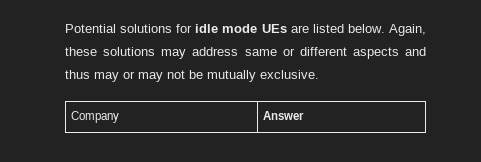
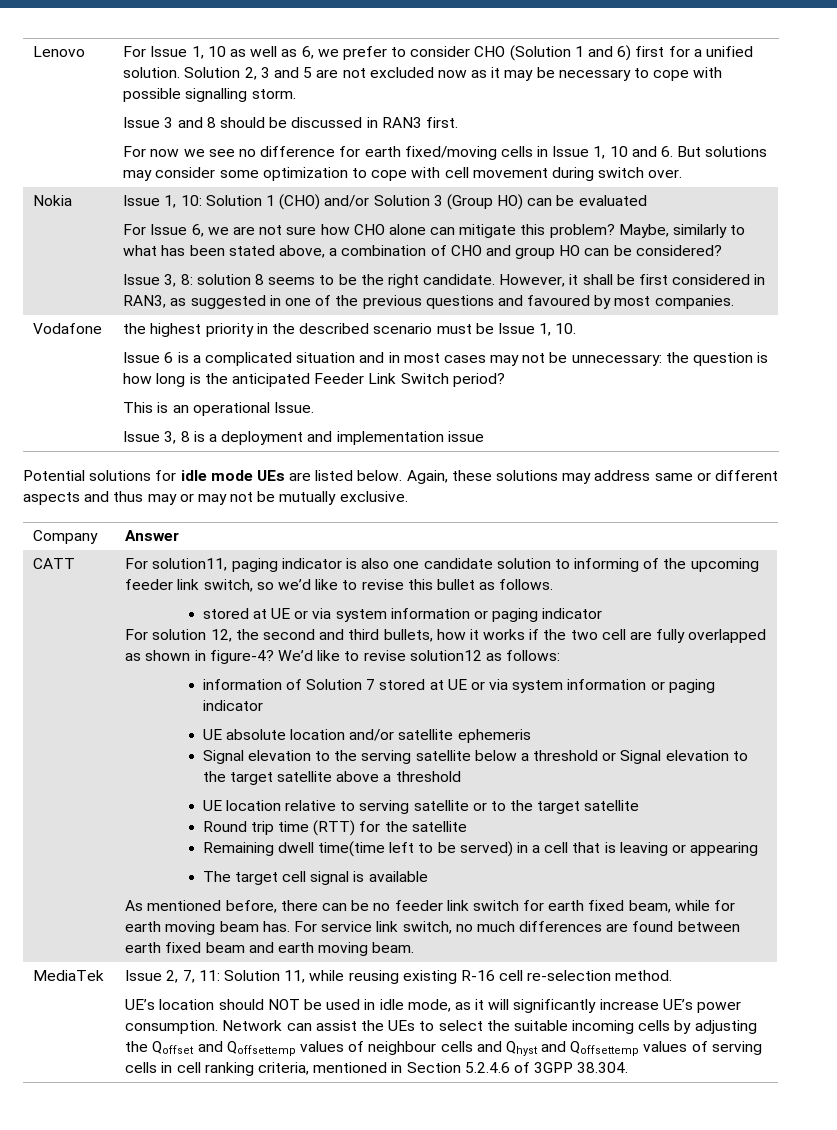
(65, 28) none -> [33,46,86,57] [123,45,753,61] [123,67,723,81] [123,88,296,102] [123,117,458,128] [123,146,768,160] [123,167,683,181] [33,195,73,206] [123,194,647,210] [123,224,746,238] [123,245,722,259] [123,274,766,288] [123,295,734,309] [33,323,103,334] [123,323,577,337] [123,352,769,366] [123,373,505,387] [123,402,314,416] [123,431,484,445] Lenovo | For Issue 1, 10 as well as 6, we prefer to consider CHO (Solution 1 and 6) first for a unified solution. Solution 2, 3 and 5 are not excluded now as it may be necessary to cope with possible signalling storm. // Issue 3 and 8 should be discussed in RAN3 first. // For now we see no difference for earth fixed/moving cells in Issue 1, 10 and 6. But solutions may consider some optimization to cope with cell movement during switch over. // Nokia | Issue 1, 10: Solution 1 (CHO) and/or Solution 3 (Group HO) can be evaluated // For Issue 6, we are not sure how CHO alone can mitigate this problem? Maybe, similarly to what has been stated above, a combination of CHO and group HO can be considered? // Issue 3, 8: solution 8 seems to be the right candidate. However, it shall be first considered in RAN3, as suggested in one of the previous questions and favoured by most companies. // Vodafone | the highest priority in the described scenario must be Issue 1, 10. // Issue 6 is a complicated situation and in most cases may not be unnecessary: the question is how long is the anticipated Feeder Link Switch period? // This is an operational Issue. // Issue 3, 8 is a deployment and implementation issue //
(304, 115) none -> [33,558,76,569] [125,558,759,572] [125,579,554,592] [202,608,603,622] [125,629,767,643] [125,650,561,664] [202,679,715,693] [202,700,263,711] [202,729,531,743] [202,750,748,764] [202,771,461,785] [202,800,640,814] [202,820,467,836] [202,841,759,857] [202,871,428,885] [125,900,735,913] [125,921,740,935] [125,942,415,956] [33,970,105,981] [125,970,673,984] [125,999,741,1013] [125,1020,757,1034] [125,1041,762,1056] [125,1062,629,1076] // CATT | For solution11, paging indicator is also one candidate solution to informing of the upcoming feeder link switch, so we’d like to revise this bullet as follows. // stored at UE or via system information or paging indicator // For solution 12, the second and third bullets, how it works if the two cell are fully overlapped as shown in figure-4? We’d like to revise solution12 as follows: // information of Solution 7 stored at UE or via system information or paging indicator // UE absolute location and/or satellite ephemeris // Signal elevation to the serving satellite below a threshold or Signal elevation to the target satellite above a threshold // UE location relative to serving satellite or to the target satellite // Round trip time (RTT) for the satellite // Remaining dwell time(time left to be served) in a cell that is leaving or appearing // The target cell signal is available // As mentioned before, there can be no feeder link switch for earth fixed beam, while for earth moving beam has. For service link switch, no much differences are found between earth fixed beam and earth moving beam. // MediaTek | Issue 2, 7, 11: Solution 11, while reusing existing R-16 cell re-selection method. // UE’s location should NOT be used in idle mode, as it will significantly increase UE’s power consumption. Network can assist the UEs to select the suitable incoming cells by adjusting the Qoffset and Qoffsettemp values of neighbour cells and Qhyst and Qoffsettemp values of serving cells in cell ranking criteria, mentioned in Section 5.2.4.6 of 3GPP 38.304.

